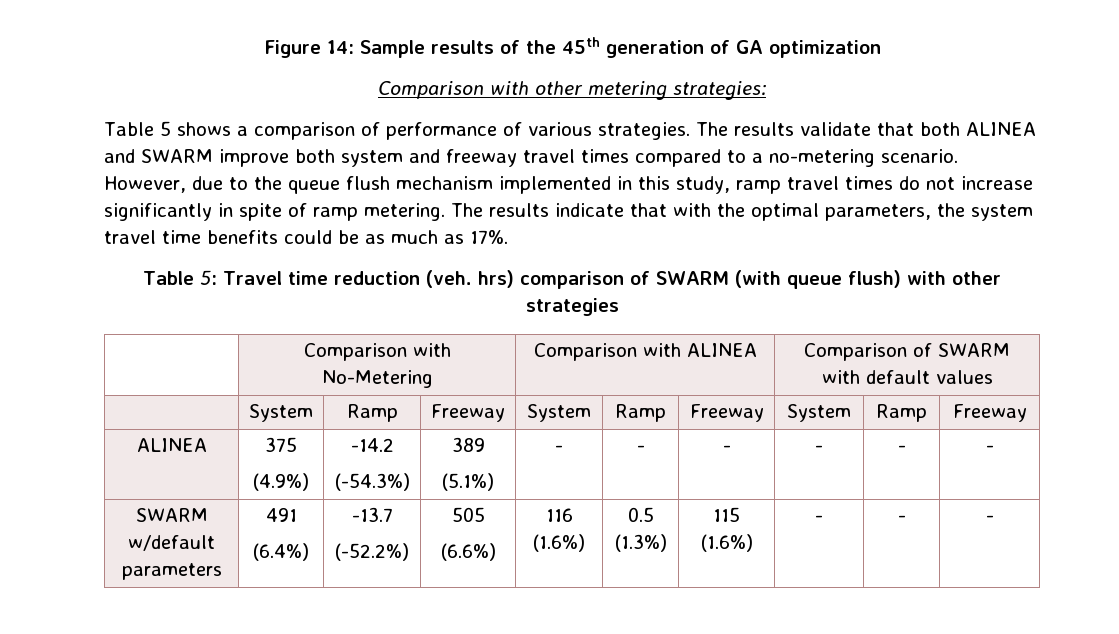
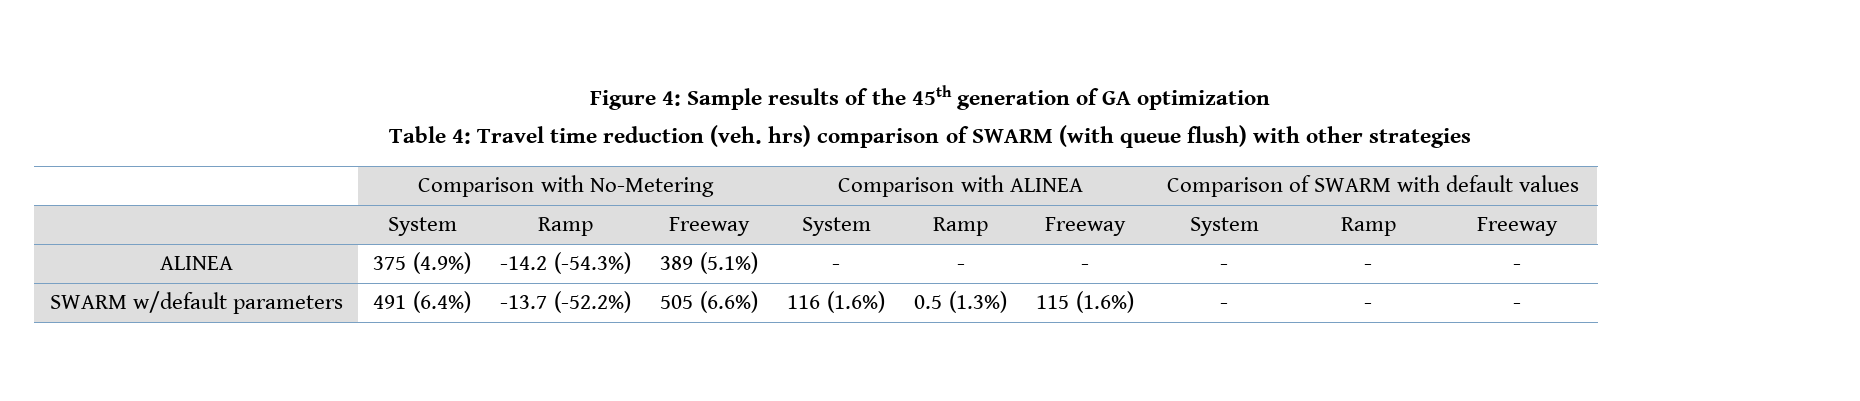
[326,40,354,54] 14: -> [662,91,682,106] 4:
[377,81,767,100] [104,121,1036,140] [104,149,958,167] [104,176,1033,194] [104,203,1033,221] [104,230,508,244] [143,270,218,285] Comparison with other metering strategies: // Table 5 shows a comparison of performance of various strategies. The results validate that both ALINEA and SWARM improve both system and freeway travel times compared to a no-metering scenario. However, due to the queue flush mechanism implemented in this study, ramp travel times do not increase significantly in spite of ramp metering. The results indicate that with the optimal parameters, the system travel time benefits could be as much as 17%. // Table 5: -> [388,126,472,144] Table 4:
(297, 444) // -> (407, 263) none
(394, 445) // -> (548, 263) none
(485, 444) // -> (694, 263) none
(297, 515) // -> (407, 302) none
(393, 514) // -> (548, 302) none
(485, 514) // -> (694, 302) none

